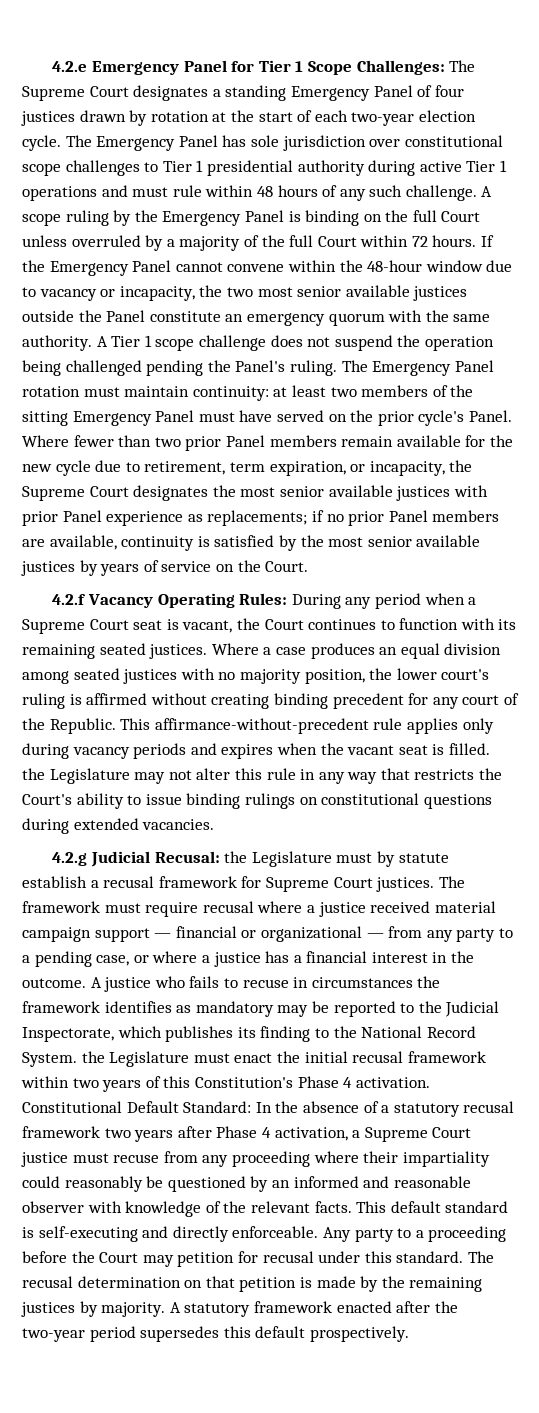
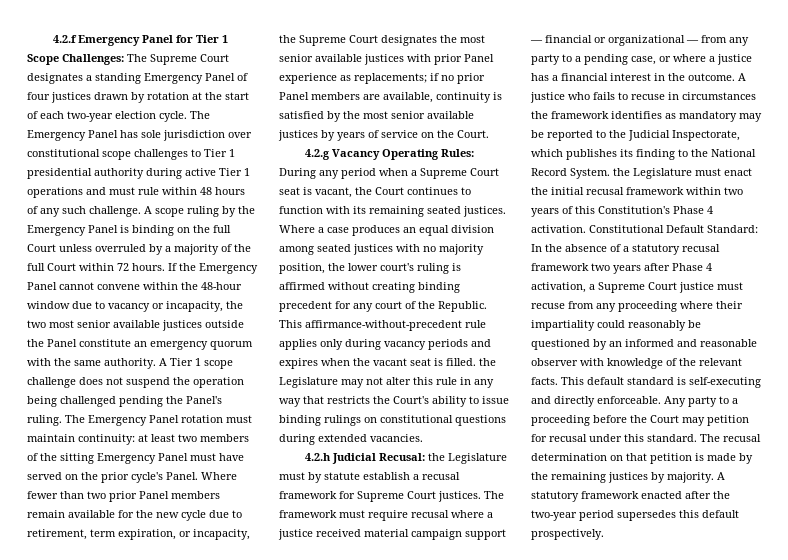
[52,61,88,72] 4.2.e -> [53,35,78,43] 4.2.f
[52,594,87,605] 4.2.f -> [305,149,331,160] 4.2.g
[52,852,88,866] 4.2.g -> [305,453,332,461] 4.2.h

